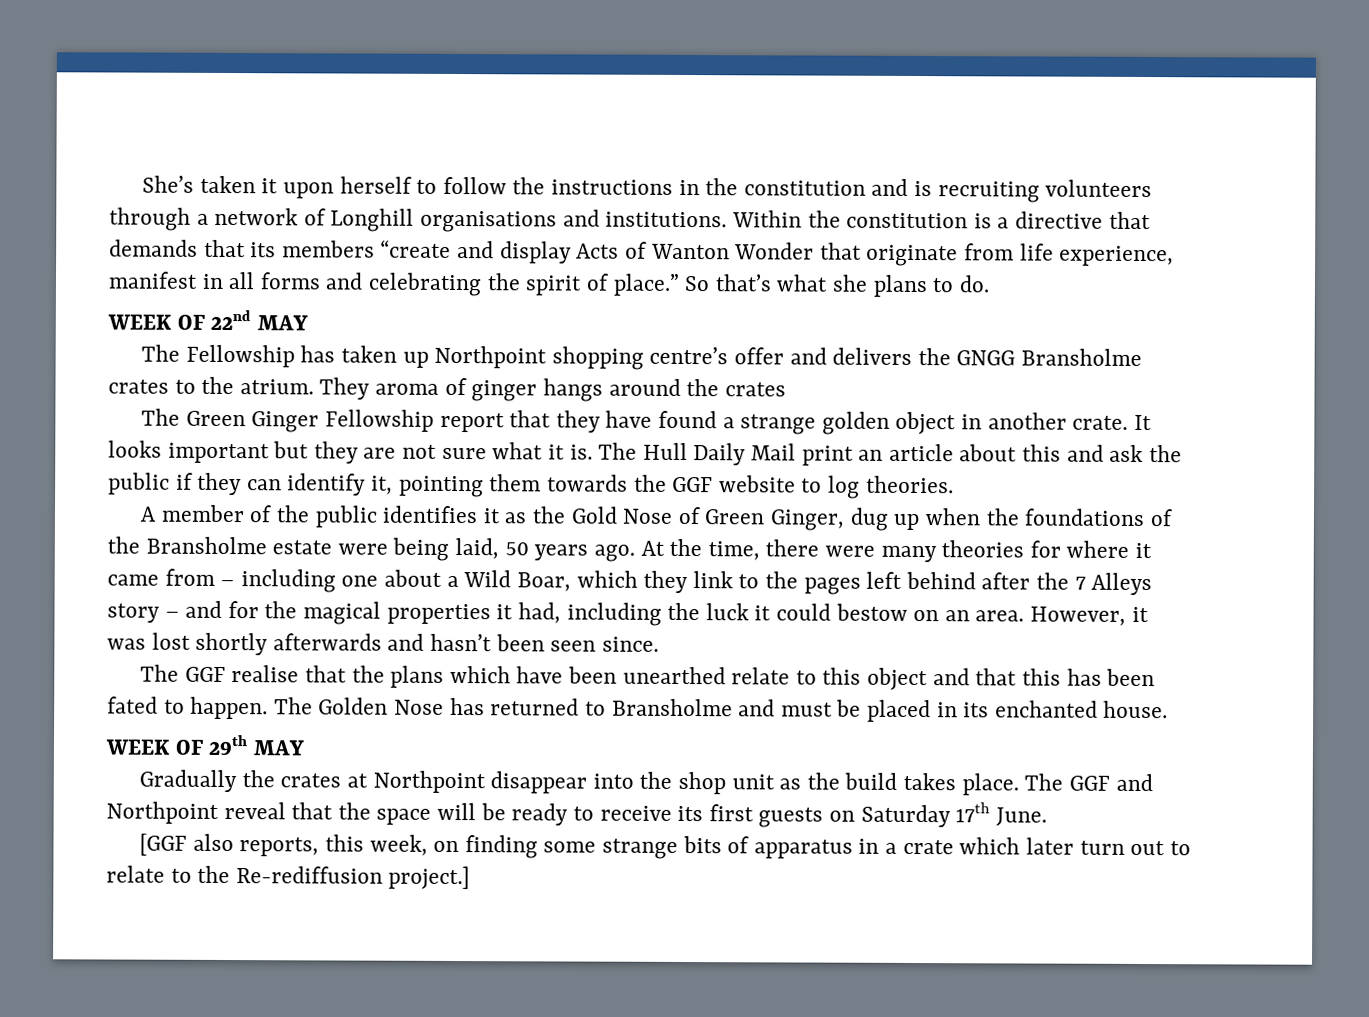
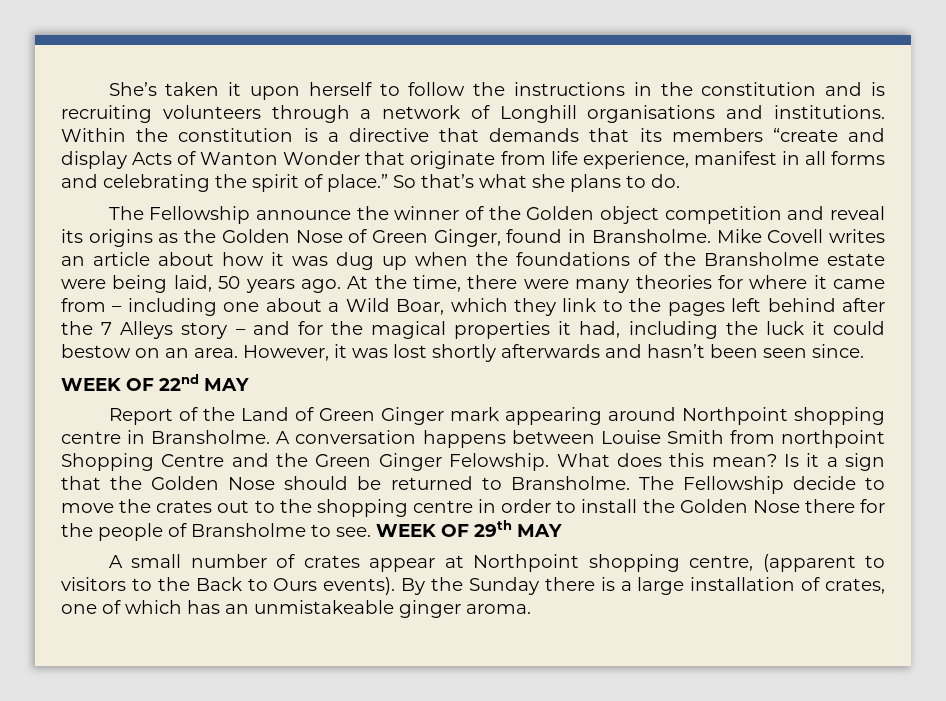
[107,309,308,331] [141,344,1143,370] [108,376,786,402] [141,408,1152,435] [108,440,1182,466] [108,472,954,499] [140,504,618,528] WEEK OF 22nd MAY // The Fellowship has taken up Northpoint shopping centre’s offer and delivers the GNGG Bransholme crates to the atrium. They aroma of ginger hangs around the crates // The Green Ginger Fellowship report that they have found a strange golden object in another crate. It looks important but they are not sure what it is. The Hull Daily Mail print an article about this and ask the public if they can identify it, pointing them towards the GGF website to log theories. // A member of the public identifies it as the Gold -> [108,206,885,224] [61,229,290,247] The Fellowship announce the winner of the Golden object competition and reveal its origins as the Golden
(845, 520) none -> [506,229,885,243] [61,252,328,266] found in Bransholme. Mike Covell writes an article about how it was
[140,664,1156,691] [107,696,1169,723] [105,734,304,756] [139,769,1153,796] [106,801,1047,828] [139,833,1191,859] [106,865,471,890] The GGF realise that the plans which have been unearthed relate to this object and that this has been fated to happen. The Golden Nose has returned to Bransholme and must be placed in its enchanted house. // WEEK OF 29th MAY // Gradually the crates at Northpoint disappear into the shop unit as the build takes place. The GGF and Northpoint reveal that the space will be ready to receive its first guests on Saturday 17th June. // [GGF also reports, this week, on finding some strange bits of apparatus in a crate which later turn out to relate to the Re-rediffusion project.] -> [61,374,249,391] [108,407,885,425] [61,430,886,448] [61,453,886,471] [61,476,886,494] [61,499,885,517] [61,520,562,541] [108,554,885,572] [61,577,885,595] [61,600,531,618] WEEK OF 22nd MAY // Report of the Land of Green Ginger mark appearing around Northpoint shopping centre in Bransholme. A conversation happens between Louise Smith from northpoint Shopping Centre and the Green Ginger Felowship. What does this mean? Is it a sign that the Golden Nose should be returned to Bransholme. The Fellowship decide to move the crates out to the shopping centre in order to install the Golden Nose there for the people of Bransholme to see. WEEK OF 29th MAY // A small number of crates appear at Northpoint shopping centre, (apparent to visitors to the Back to Ours events). By the Sunday there is a large installation of crates, one of which has an unmistakeable ginger aroma.

